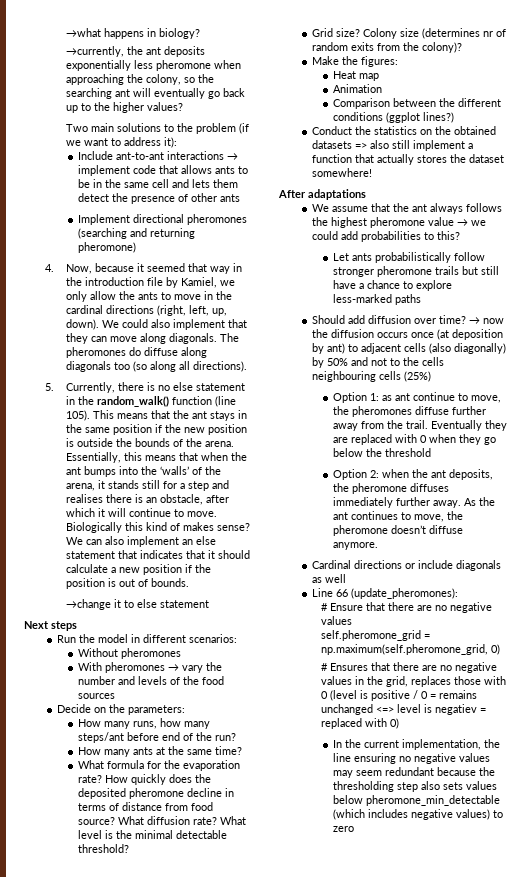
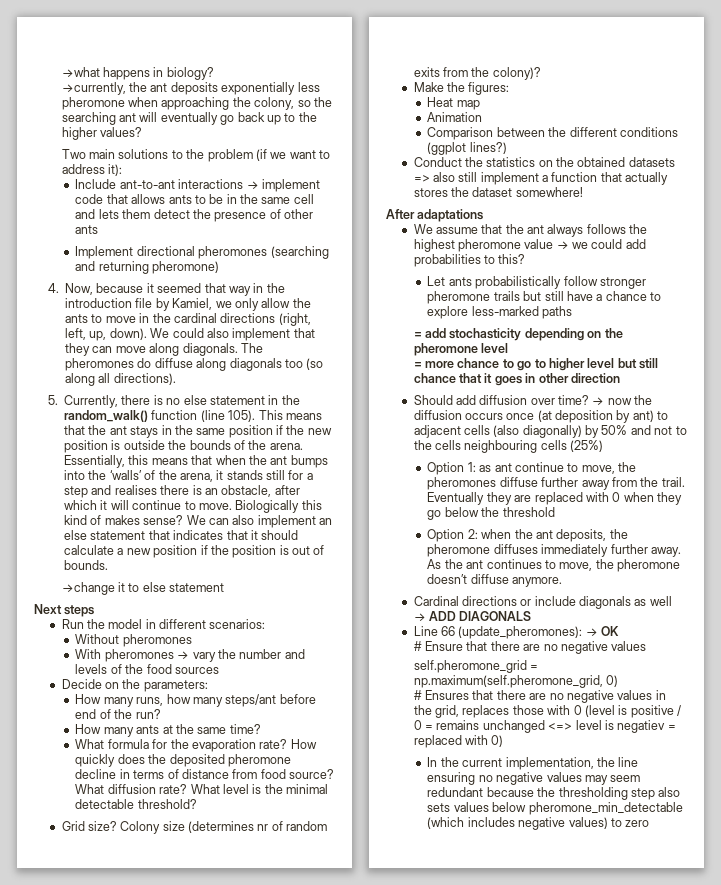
(422, 299) none -> [413,328,623,341] [413,343,509,356] [413,358,659,371] [413,373,620,386] // = add stochasticity depending on the pheromone level // = more chance to go to higher level but still chance that it goes in other direction
(347, 578) none -> [413,611,532,621] → ADD DIAGONALS
(459, 593) none -> [585,626,620,636] → OK

